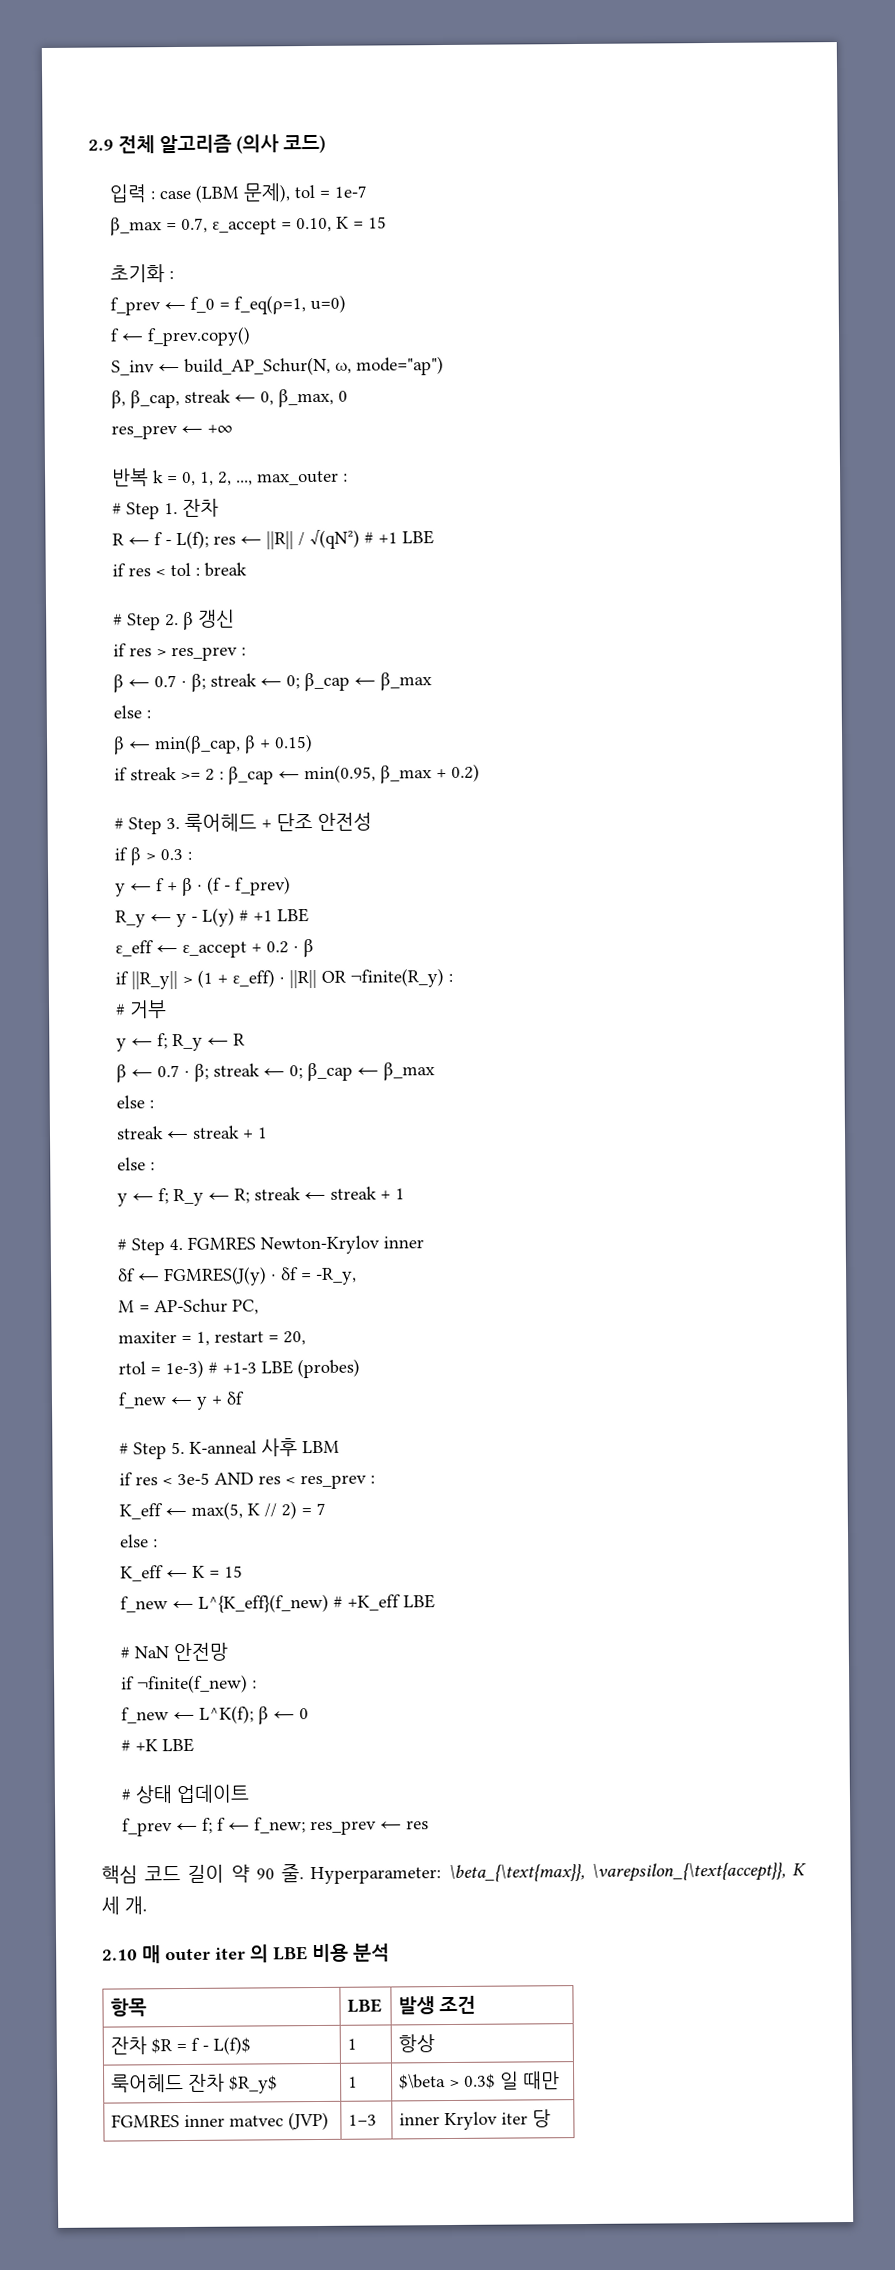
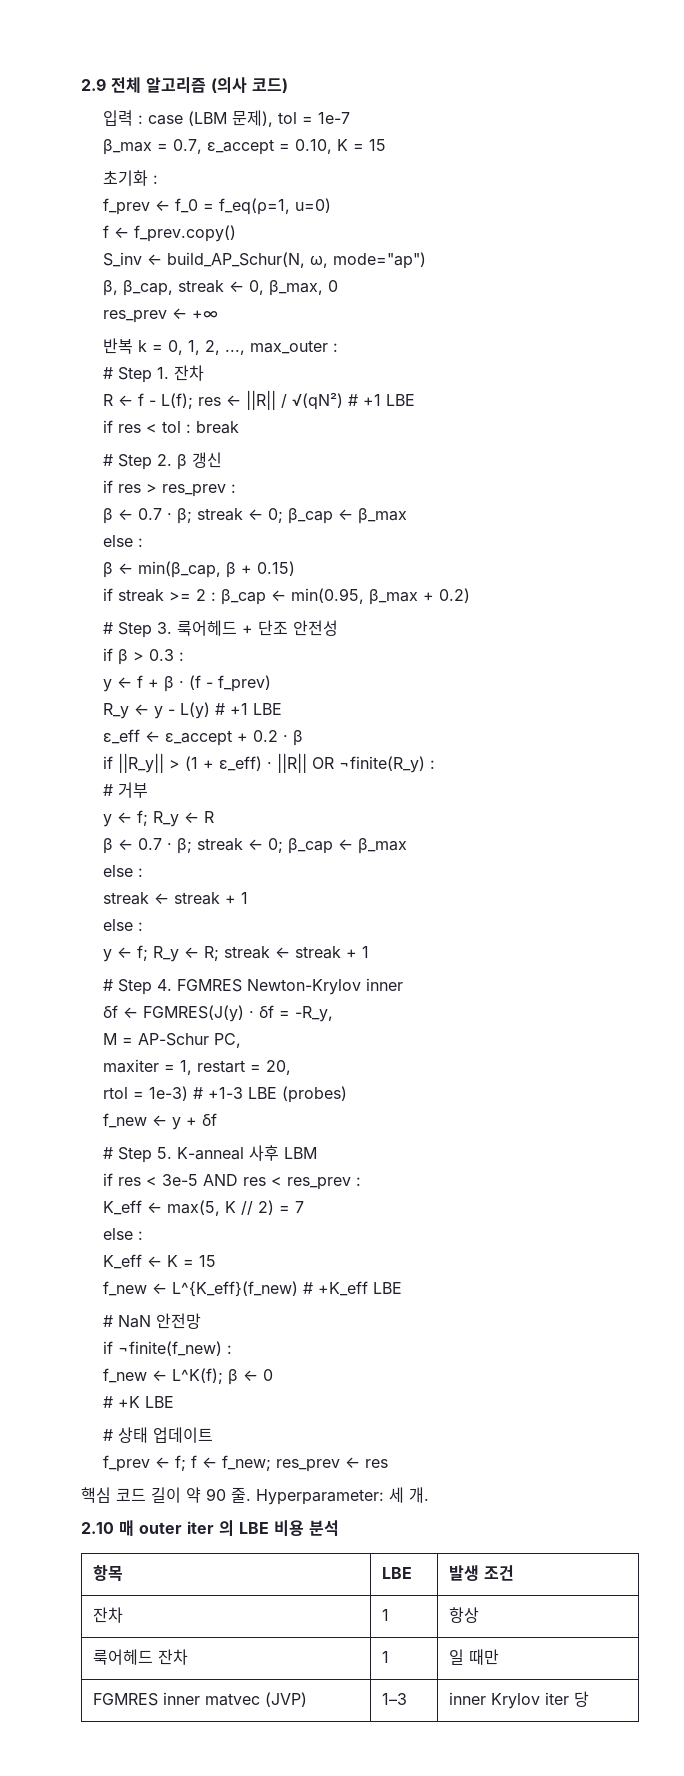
[447,1861,807,1884] \beta_{\text{max}}, \varepsilon_{\text{accept}}, K -> (384, 1497) none
[150,2036,251,2055] $R = f - L(f)$ -> (124, 1615) none
[228,2075,278,2094] [347,2076,358,2088] [398,2073,496,2090] $R_y$ | 1 | $\beta > 0.3$ -> [382,1651,390,1663] | 1 |

